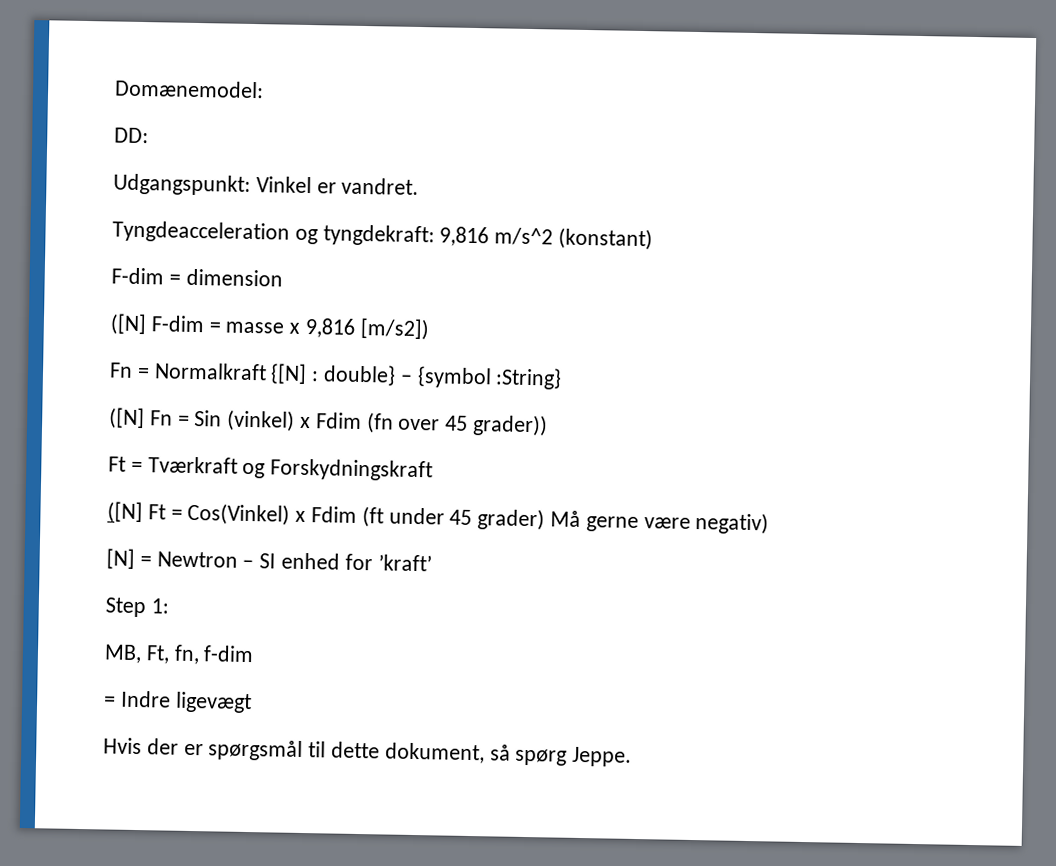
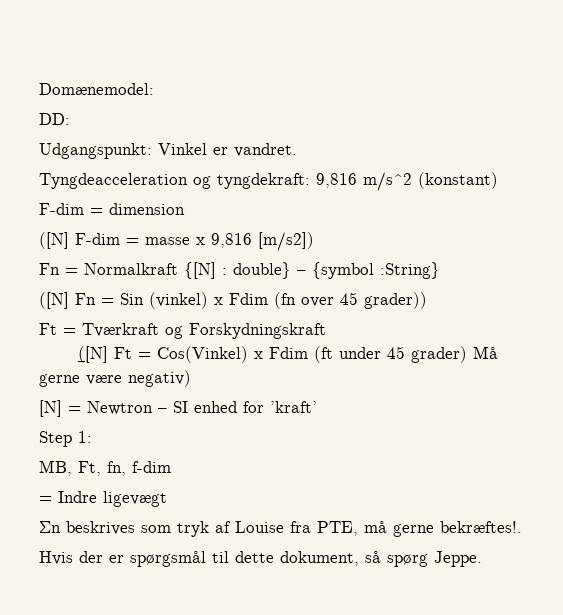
(252, 702) none -> [39,521,522,537] // Σn beskrives som tryk af Louise fra PTE, må gerne bekræftes!.

